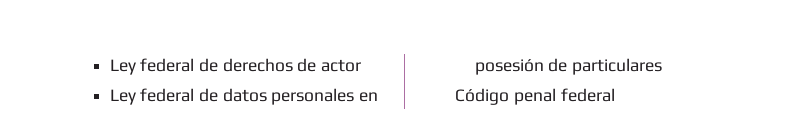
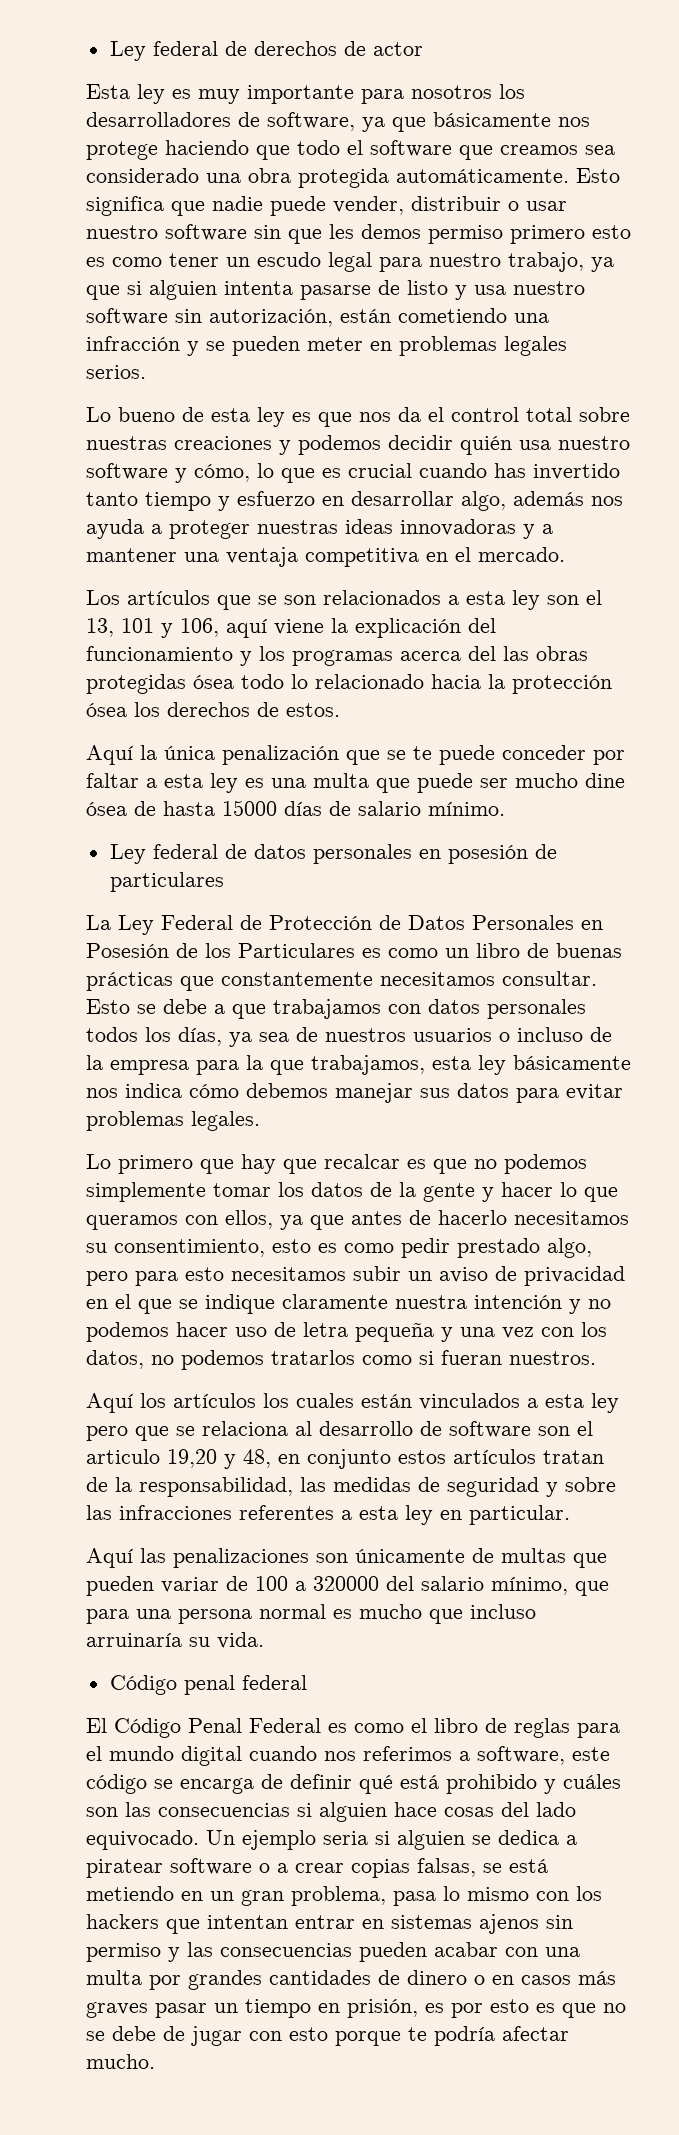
(362, 65) none -> [85,84,525,104] [85,112,590,132] [85,140,615,160] [85,168,620,188] [85,196,567,216] [85,224,631,244] [85,252,614,272] [85,280,585,300] [85,308,549,327] [85,336,567,356] [85,365,146,379] [85,407,630,427] [85,435,630,455] [85,463,620,483] [85,491,623,511] [85,519,553,539] [85,547,565,567] [85,590,602,610] [85,618,496,638] [85,646,588,666] [85,674,612,694] [85,702,340,717] [85,745,625,765] [85,773,625,793] [85,800,505,816] // Esta ley es muy importante para nosotros los desarrolladores de software, ya que básicamente nos protege haciendo que todo el software que creamos sea considerado una obra protegida automáticamente. Esto significa que nadie puede vender, distribuir o usar nuestro software sin que les demos permiso primero esto es como tener un escudo legal para nuestro trabajo, ya que si alguien intenta pasarse de listo y usa nuestro software sin autorización, están cometiendo una infracción y se pueden meter en problemas legales serios. // Lo bueno de esta ley es que nos da el control total sobre nuestras creaciones y podemos decidir quién usa nuestro software y cómo, lo que es crucial cuando has invertido tanto tiempo y esfuerzo en desarrollar algo, además nos ayuda a proteger nuestras ideas innovadoras y a mantener una ventaja competitiva en el mercado. // Los artículos que se son relacionados a esta ley son el 13, 101 y 106, aquí viene la explicación del funcionamiento y los programas acerca del las obras protegidas ósea todo lo relacionado hacia la protección ósea los derechos de estos. // Aquí la única penalización que se te puede conceder por faltar a esta ley es una multa que puede ser mucho dine ósea de hasta 15000 días de salario mínimo.
[455,88,615,105] Código penal federal -> [85,915,603,935] [85,943,622,958] [85,971,597,991] [85,999,586,1019] [85,1027,612,1047] [85,1055,631,1075] [85,1083,623,1103] [85,1111,260,1131] [85,1154,587,1174] [85,1182,618,1202] [85,1210,629,1230] [85,1238,592,1258] [85,1266,625,1286] [85,1294,611,1314] [85,1322,607,1342] [85,1350,596,1370] [85,1393,619,1413] [85,1421,593,1441] [85,1449,604,1469] [85,1477,616,1497] [85,1505,570,1525] [85,1548,607,1568] [85,1576,609,1596] [85,1604,536,1624] [85,1632,264,1649] [109,1675,307,1695] [85,1718,620,1738] [85,1746,610,1766] [85,1774,621,1794] [85,1802,576,1822] [85,1830,577,1850] [85,1858,548,1878] [85,1886,602,1906] [85,1914,573,1934] [85,1942,580,1962] [85,1970,616,1990] [85,1999,626,2018] [85,2026,569,2046] [85,2054,155,2069] La Ley Federal de Protección de Datos Personales en Posesión de los Particulares es como un libro de buenas prácticas que constantemente necesitamos consultar. Esto se debe a que trabajamos con datos personales todos los días, ya sea de nuestros usuarios o incluso de la empresa para la que trabajamos, esta ley básicamente nos indica cómo debemos manejar sus datos para evitar problemas legales. // Lo primero que hay que recalcar es que no podemos simplemente tomar los datos de la gente y hacer lo que queramos con ellos, ya que antes de hacerlo necesitamos su consentimiento, esto es como pedir prestado algo, pero para esto necesitamos subir un aviso de privacidad en el que se indique claramente nuestra intención y no podemos hacer uso de letra pequeña y una vez con los datos, no podemos tratarlos como si fueran nuestros. // Aquí los artículos los cuales están vinculados a esta ley pero que se relaciona al desarrollo de software son el articulo 19,20 y 48, en conjunto estos artículos tratan de la responsabilidad, las medidas de seguridad y sobre las infracciones referentes a esta ley en particular. // Aquí las penalizaciones son únicamente de multas que pueden variar de 100 a 320000 del salario mínimo, que para una persona normal es mucho que incluso arruinaría su vida. // Código penal federal // El Código Penal Federal es como el libro de reglas para el mundo digital cuando nos referimos a software, este código se encarga de definir qué está prohibido y cuáles son las consecuencias si alguien hace cosas del lado equivocado. Un ejemplo seria si alguien se dedica a piratear software o a crear copias falsas, se está metiendo en un gran problema, pasa lo mismo con los hackers que intentan entrar en sistemas ajenos sin permiso y las consecuencias pueden acabar con una multa por grandes cantidades de dinero o en casos más graves pasar un tiempo en prisión, es por esto es que no se debe de jugar con esto porque te podría afectar mucho.

